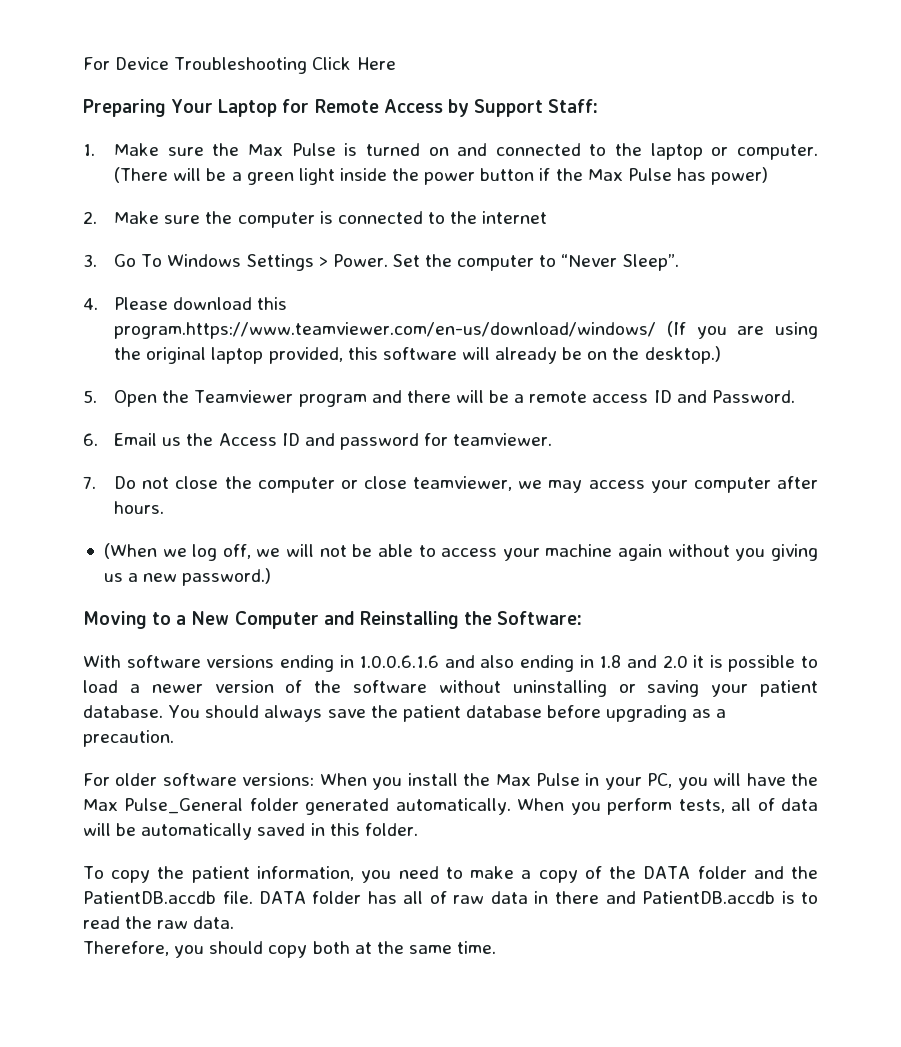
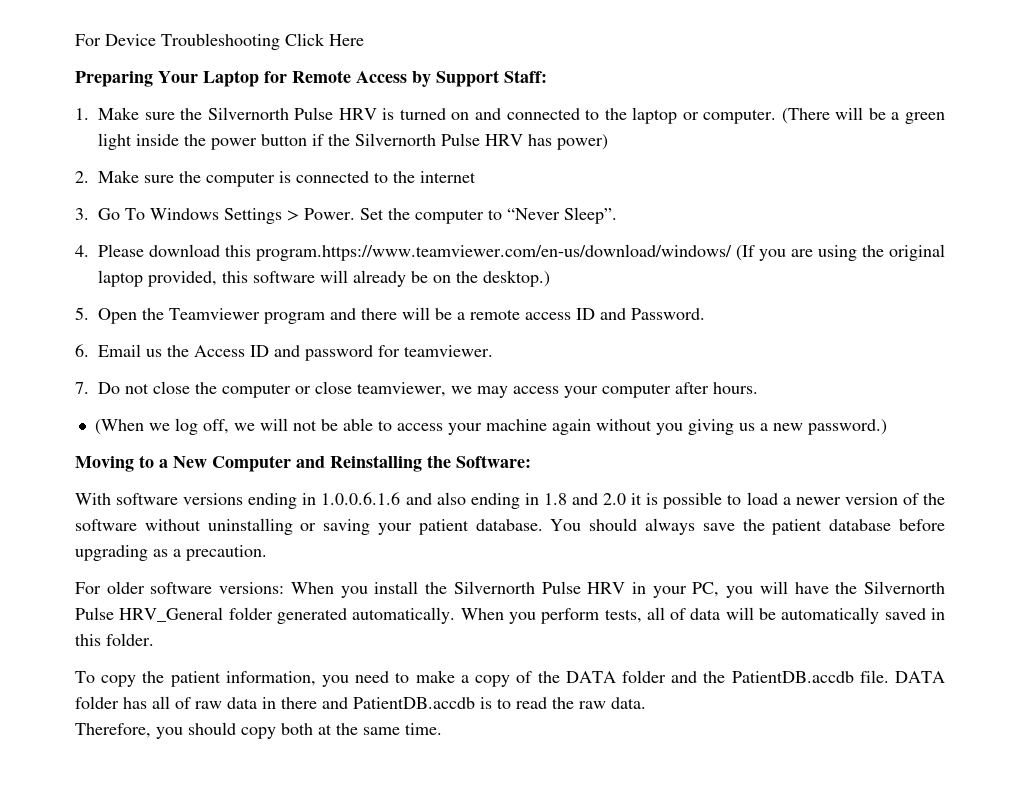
[248,143,336,156] Max Pulse -> [207,107,377,120] Silvernorth Pulse HRV
[587,168,672,181] Max Pulse -> [355,133,523,146] Silvernorth Pulse HRV
[495,773,580,786] Max Pulse -> [453,581,626,594] Silvernorth Pulse HRV
[83,798,244,814] Max Pulse_General -> [863,581,945,594] [75,607,224,622] Silvernorth Pulse HRV_General

